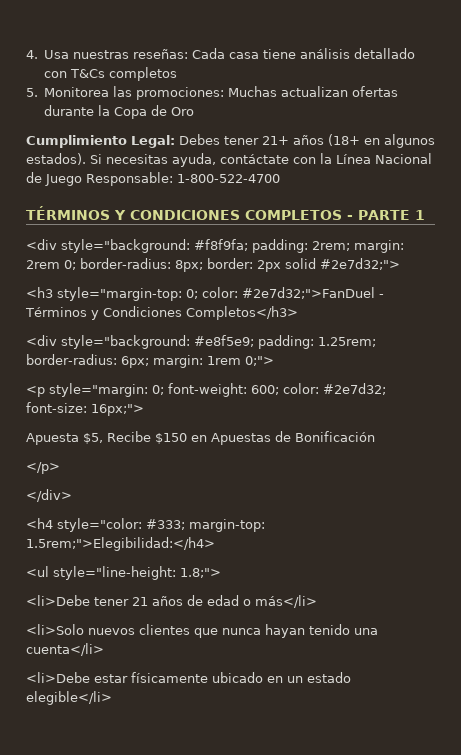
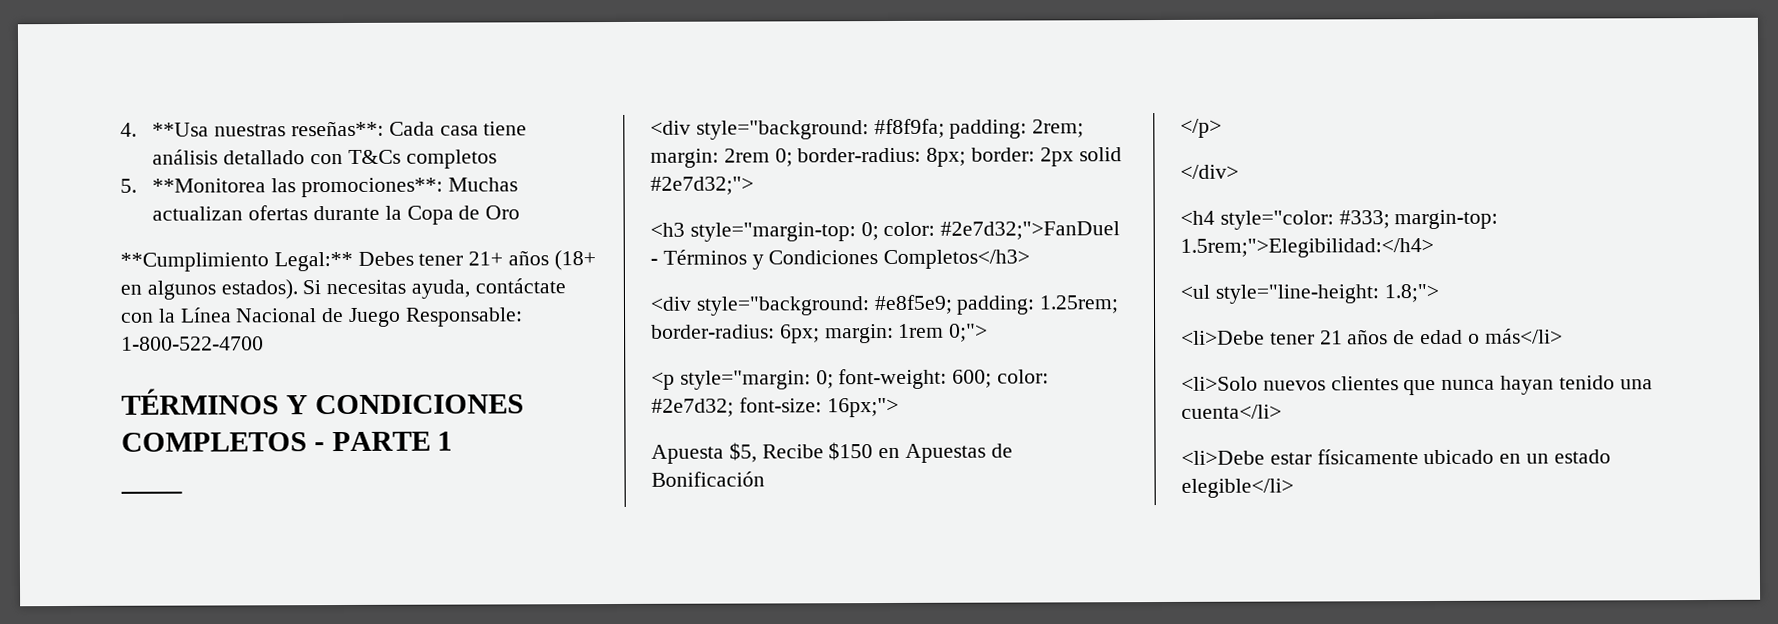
[44,49,189,59] Usa nuestras reseñas: -> [152,120,385,137] **Usa nuestras reseñas**:
[44,86,225,100] Monitorea las promociones: -> [152,177,444,198] **Monitorea las promociones**:
[26,135,175,148] Cumplimiento Legal: -> [120,251,353,272] **Cumplimiento Legal:**
(425, 215) none -> [120,491,183,500] // ────

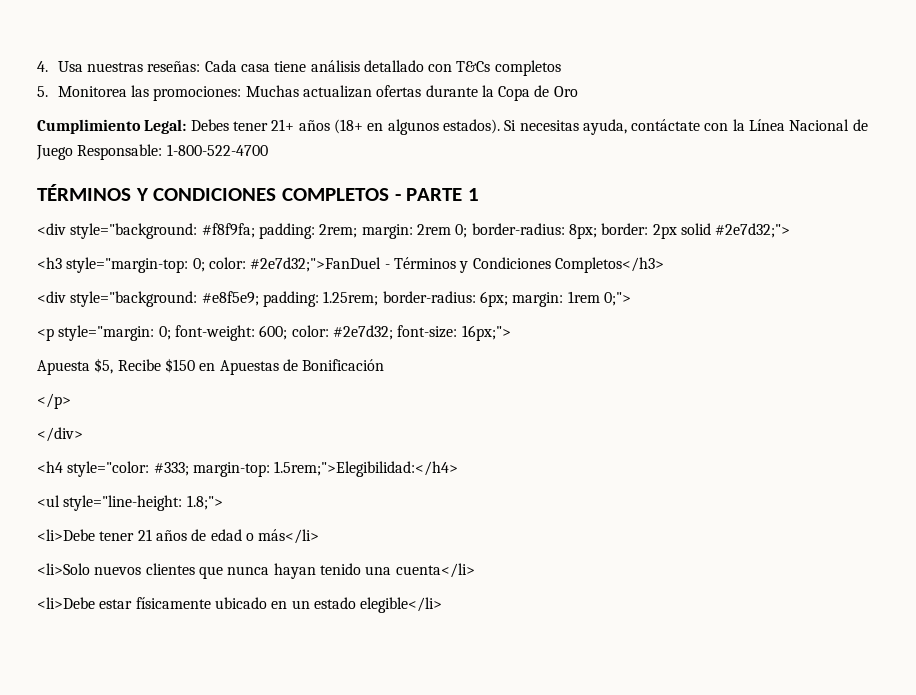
[152,120,385,137] **Usa nuestras reseñas**: -> [57,61,201,72] Usa nuestras reseñas:
[152,177,444,198] **Monitorea las promociones**: -> [57,85,242,101] Monitorea las promociones:
[120,251,353,272] **Cumplimiento Legal:** -> [37,119,187,134] Cumplimiento Legal:
[120,491,183,500] // ──── -> (480, 194) none

